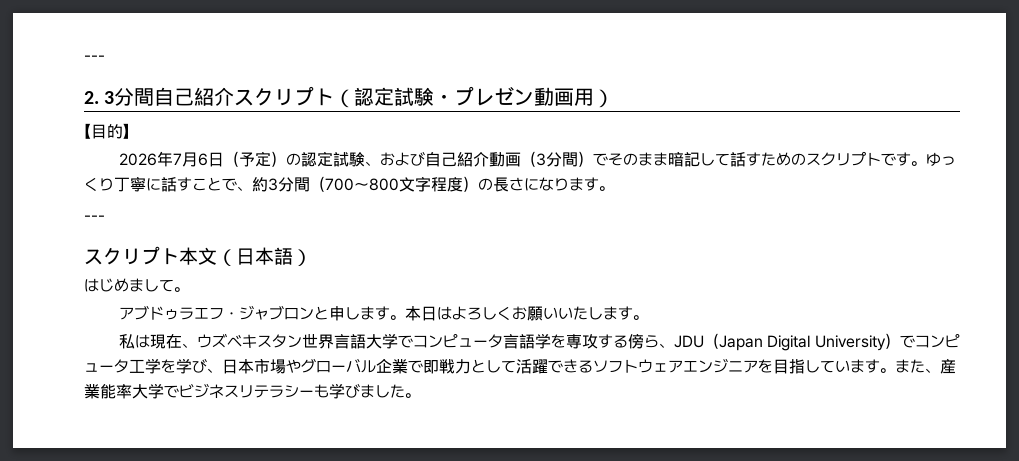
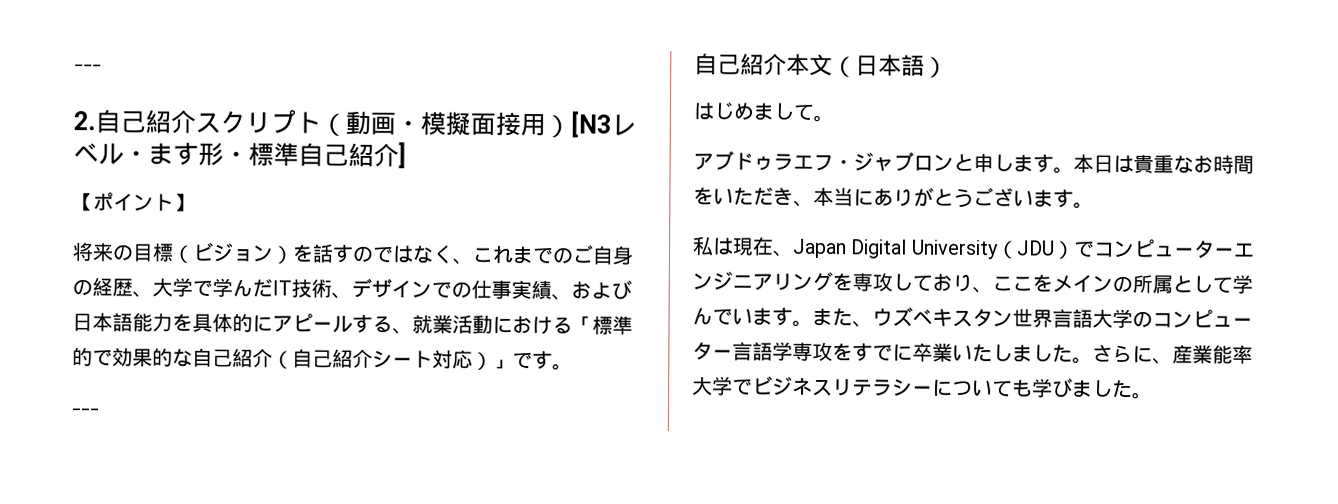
[104,87,155,106] 3分間 -> (96, 121) none
[354,86,615,108] 認定試験・プレゼン動画用） -> [345,110,636,138] [73,141,406,169] 動画・模擬面接用）[N3レベル・ます形・標準自己紹介]
[91,124,123,139] 目的 -> [93,192,174,212] ポイント
[119,151,957,167] [84,176,584,192] 2026年7月6日（予定）の認定試験、および自己紹介動画（3分間）でそのまま暗記して話すためのスクリプトです。ゆっくり丁寧に話すことで、約3分間（700〜800文字程度）の長さになりま -> [72,241,634,265] [72,277,632,301] [72,312,633,335] [72,347,533,371] 将来の目標（ビジョン）を話すのではなく、これまでのご自身の経歴、大学で学んだIT技術、デザインでの仕事実績、および日本語能力を具体的にアピールする、就業活動における「標準的で効果的な自己紹介（自己紹介シート対応）」で
[84,246,179,265] スクリプト -> [694,53,787,76] 自己紹介
[452,306,649,321] [119,334,183,349] よろしくお願いいたします。 // 私は現在 -> [1133,154,1254,174] [693,186,1094,209] [692,236,1255,260] [692,271,1253,294] [692,307,853,327] 貴重なお時間をいただき、本当にありがとうございます。 // 私は現在、Japan Digital University（JDU）でコンピューターエンジニアリングを専攻しており、ここをメインの所属として学んでいます。また
[398,333,960,351] [84,358,925,374] でコンピュータ言語学を専攻する傍ら、JDU（Japan Digital University）でコンピュータ工学を学び、日本市場やグローバル企業で即戦力として活躍できるソフトウェアエンジニアを目指しています。また -> [1132,309,1253,329] [692,341,1153,364] のコンピューター言語学専攻をすでに卒業いたしました。さらに
(314, 393) none -> [932,379,1013,398] について

